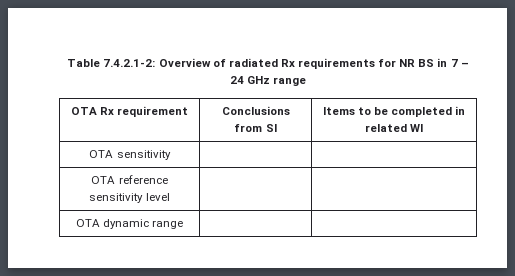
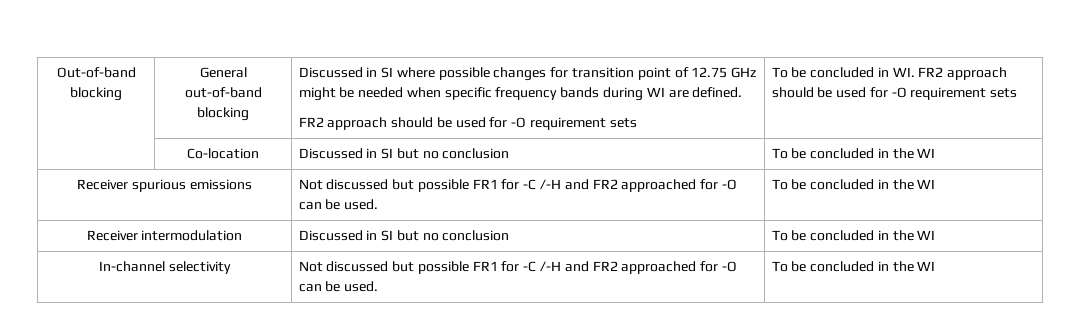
[67,58,469,69] [229,76,307,86] [70,106,189,117] [221,106,290,115] [234,124,277,132] [322,106,466,117] [364,124,424,132] [89,150,171,160] [91,175,168,184] [89,193,170,203] [75,219,184,229] Table 7.4.2.1-2: Overview of radiated Rx requirements for NR BS in 7 – 24 GHz range // OTA Rx requirement | Conclusions from SI | Items to be completed in related WI // OTA sensitivity | | // OTA reference sensitivity level | | // OTA dynamic range | | -> [56,67,136,78] [70,87,122,101] [199,67,247,78] [184,87,262,98] [197,107,249,121] [298,67,757,81] [298,87,743,101] [298,117,637,130] [771,67,1008,80] [771,87,1018,100] [187,148,259,159] [298,148,510,159] [771,148,936,159] [77,179,252,192] [298,179,737,192] [298,199,379,210] [771,179,936,190] [86,230,243,241] [298,230,510,241] [771,230,936,241] [99,261,231,274] [298,261,737,274] [298,281,379,292] [771,261,936,272] Out-of-band blocking | General out-of-band blocking | Discussed in SI where possible changes for transition point of 12.75 GHz might be needed when specific frequency bands during WI are defined. // FR2 approach should be used for -O requirement sets | To be concluded in WI. FR2 approach should be used for -O requirement sets // | Co-location | Discussed in SI but no conclusion | To be concluded in the WI // Receiver spurious emissions | Not discussed but possible FR1 for -C /-H and FR2 approached for -O can be used. | To be concluded in the WI // Receiver intermodulation | Discussed in SI but no conclusion | To be concluded in the WI // In-channel selectivity | Not discussed but possible FR1 for -C /-H and FR2 approached for -O can be used. | To be concluded in the WI

